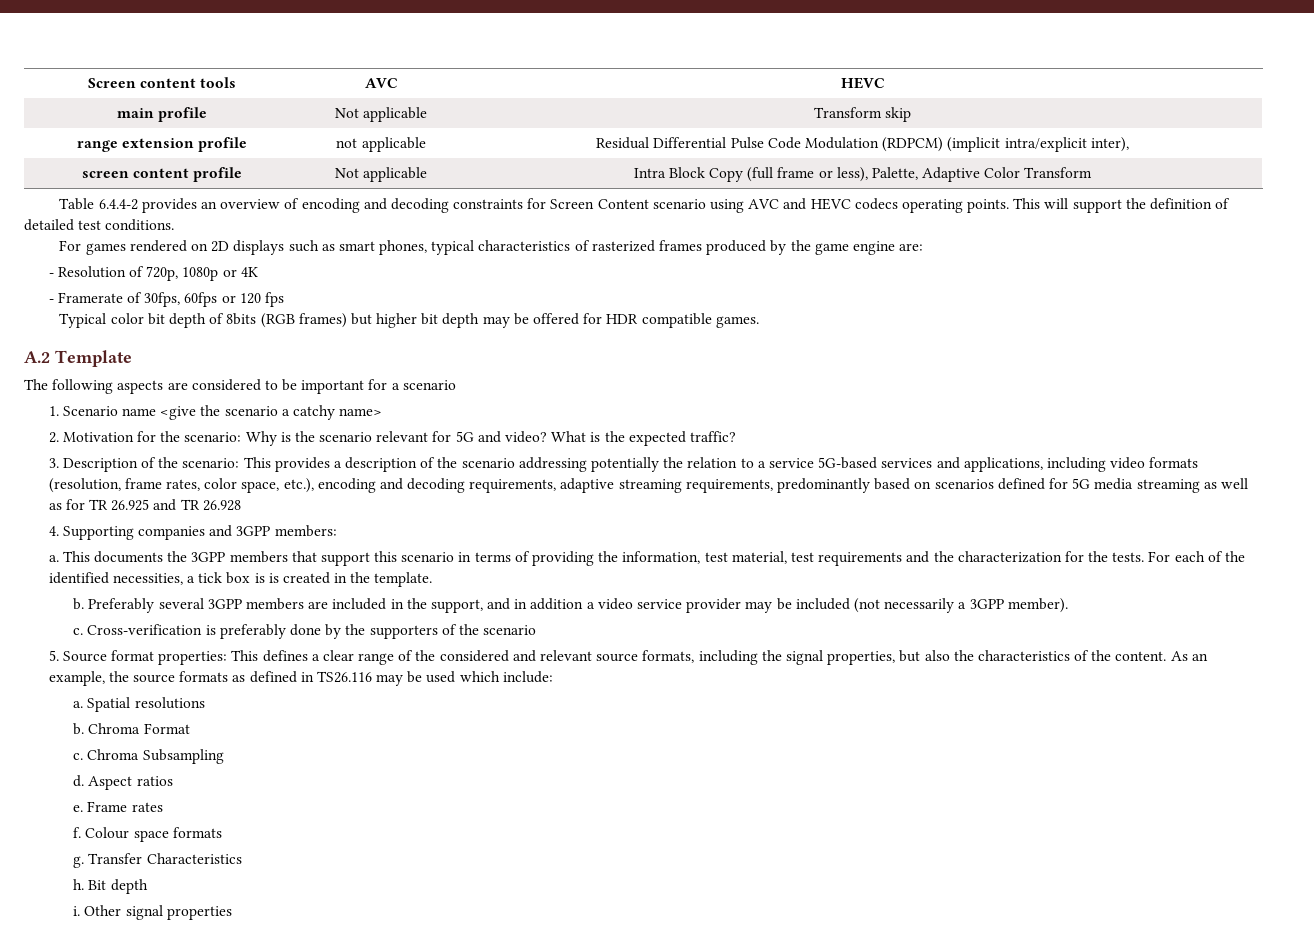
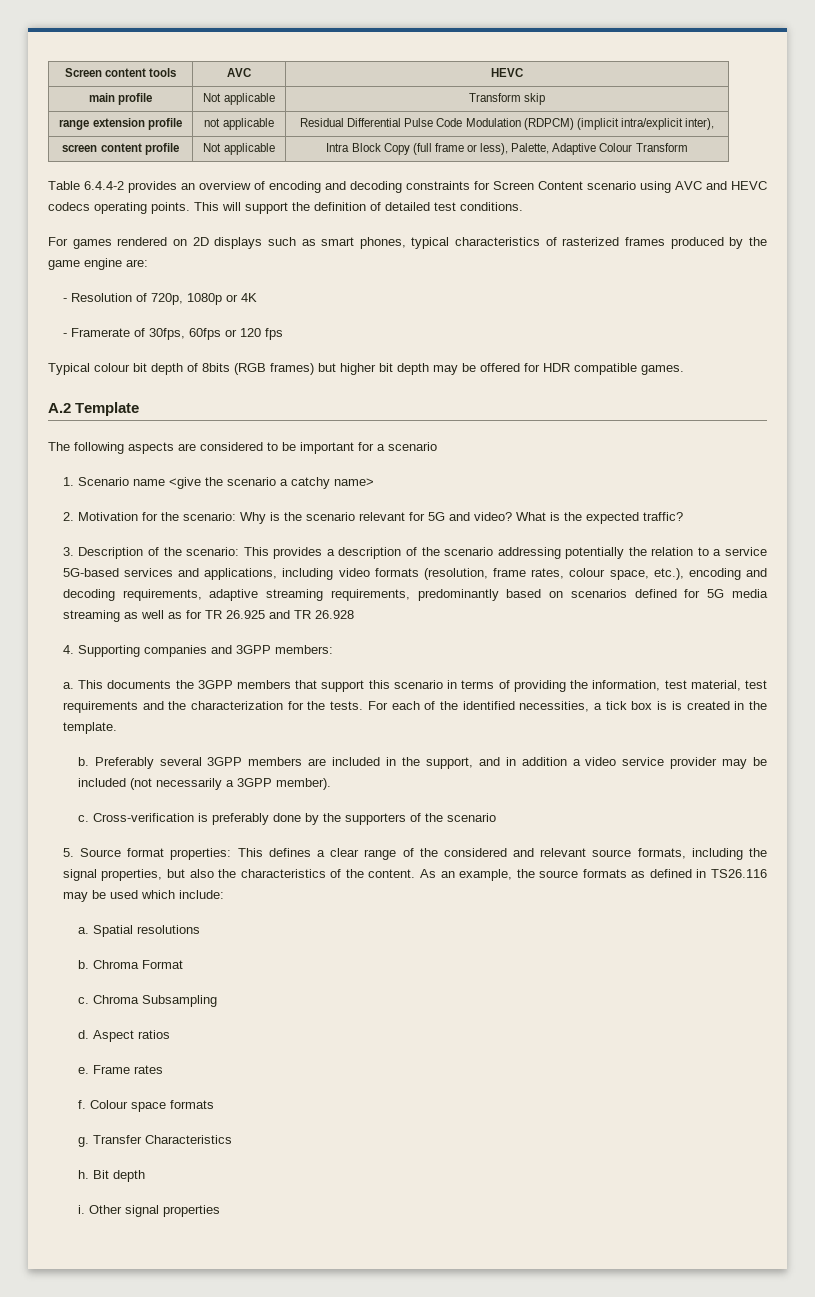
[984,167,1021,178] Color -> [599,143,633,152] Colour
[110,313,144,324] color -> [94,363,130,372] colour
[204,478,238,489] color -> [569,568,606,577] colour

